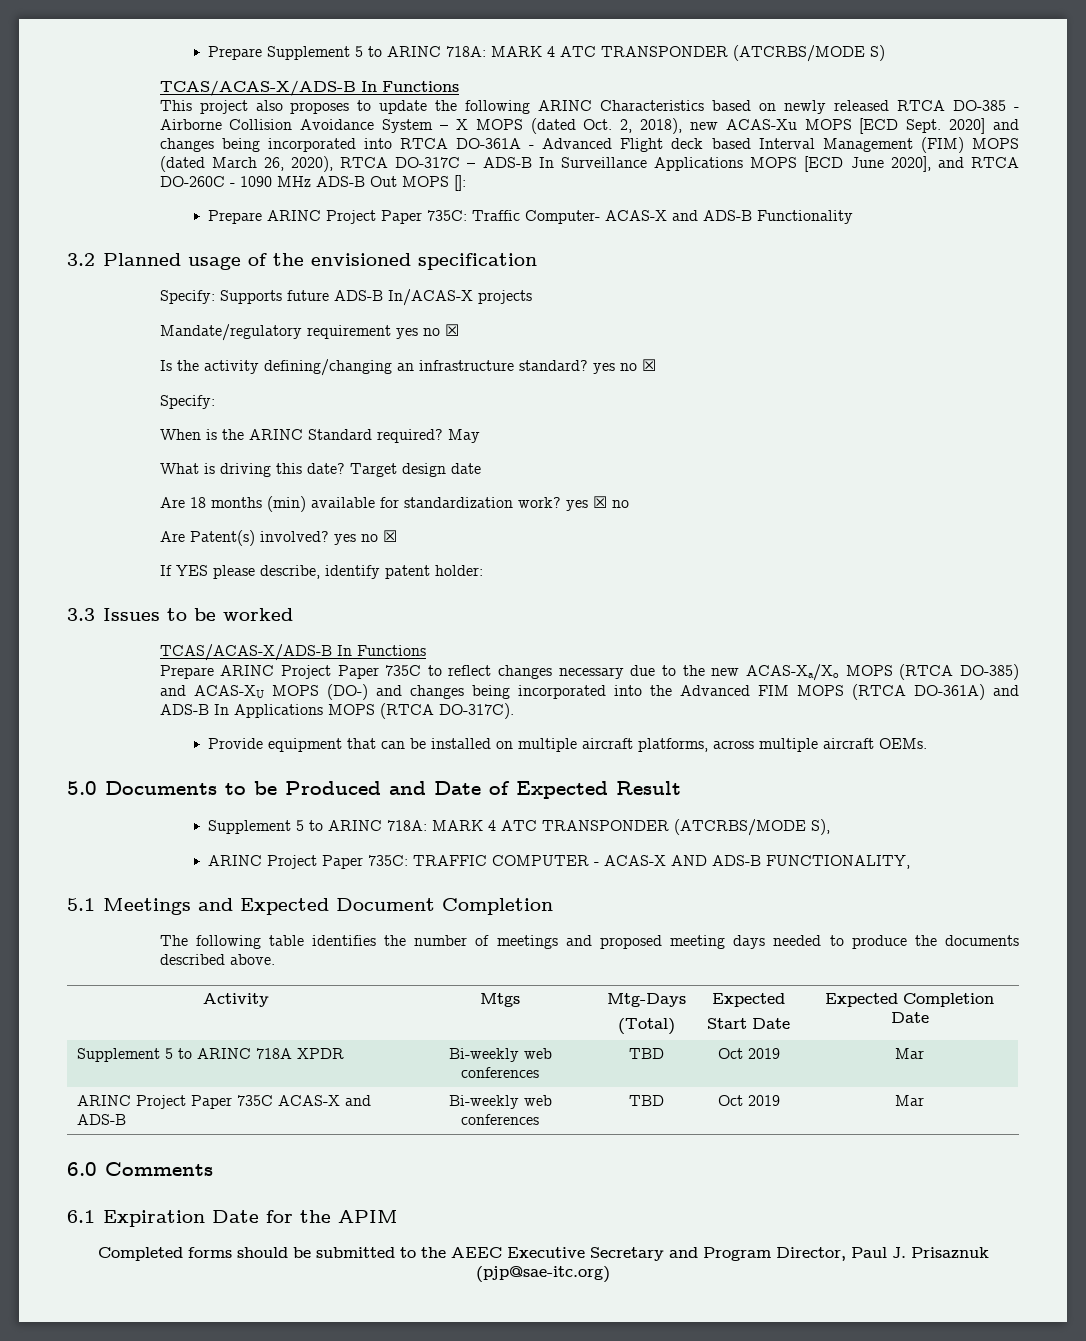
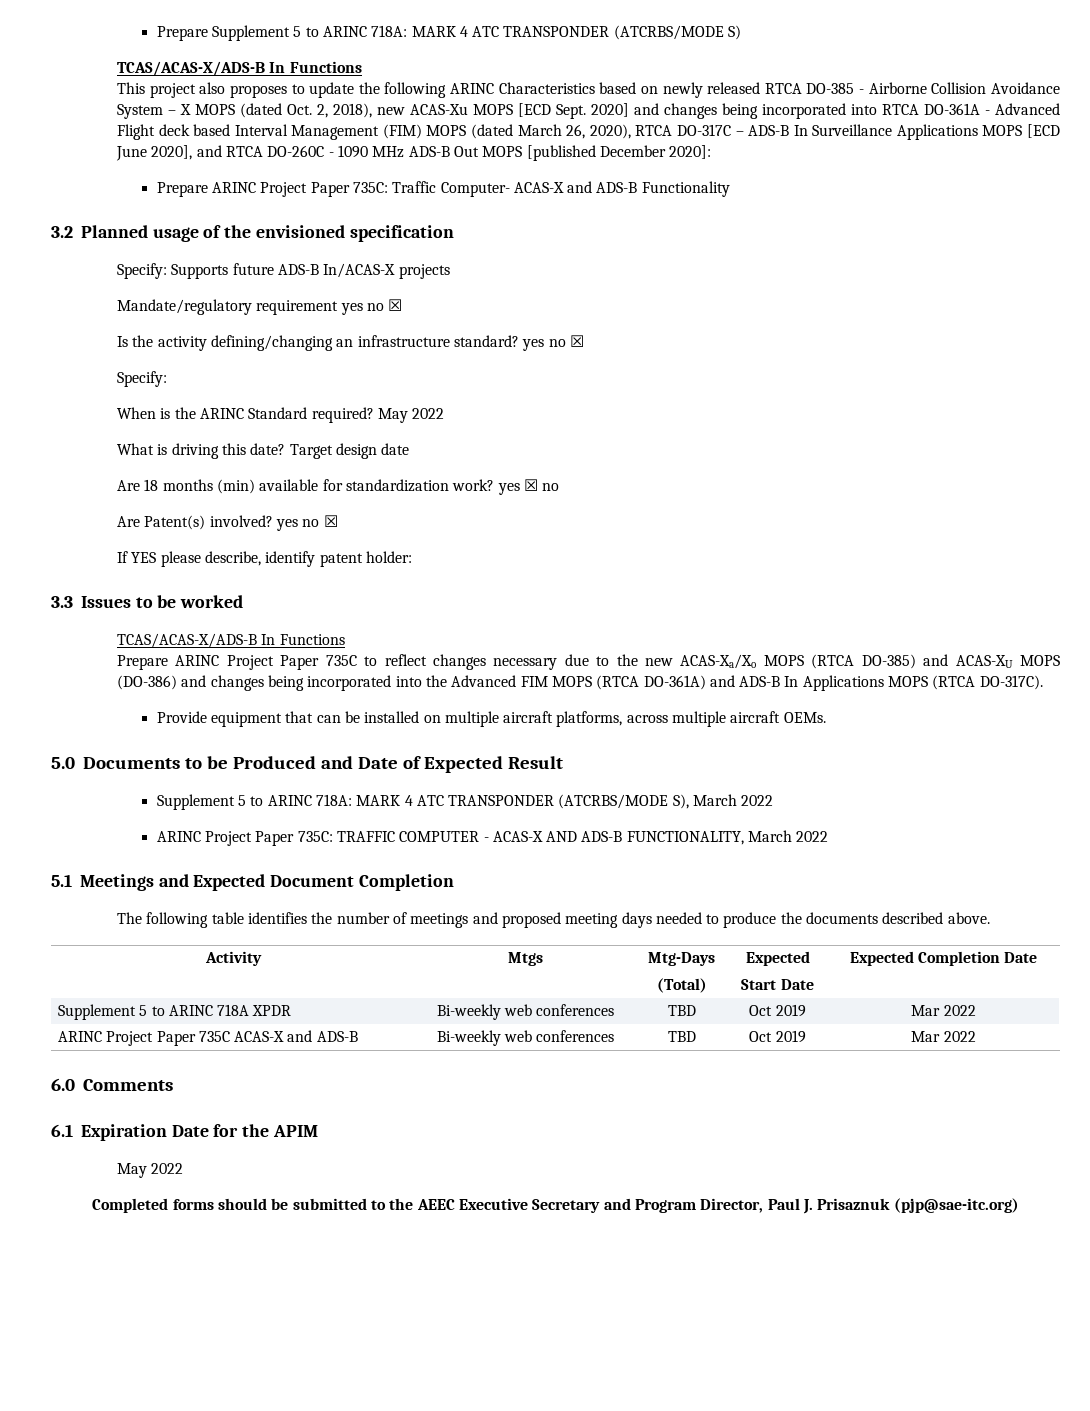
[453,175,466,191] []: -> [526,145,712,161] [published December 2020]:
(480, 436) none -> [412,408,445,419] 2022
[326,684,368,700] (DO-) -> [116,675,177,690] (DO-386)
(831, 827) none -> [693,794,774,806] March 2022
(911, 862) none -> [748,830,829,842] March 2022
(924, 1053) none -> [943,1005,976,1016] 2022
(924, 1100) none -> [943,1031,976,1042] 2022
(398, 1216) none -> [116,1163,184,1178] // May 2022

